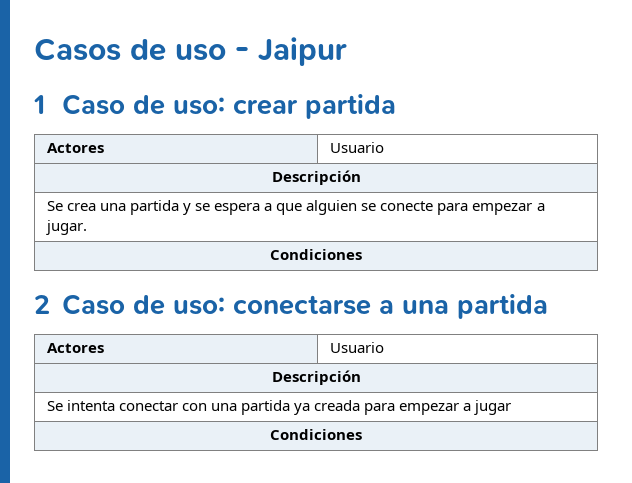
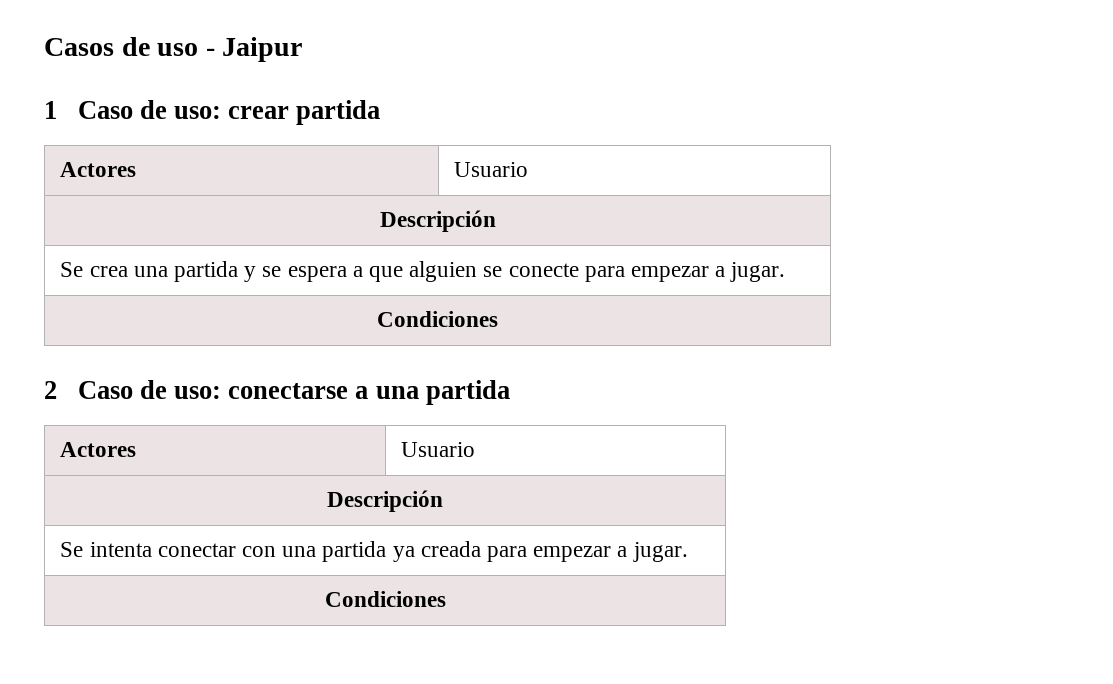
[474,400,512,415] jugar -> [632,542,688,562] jugar.

